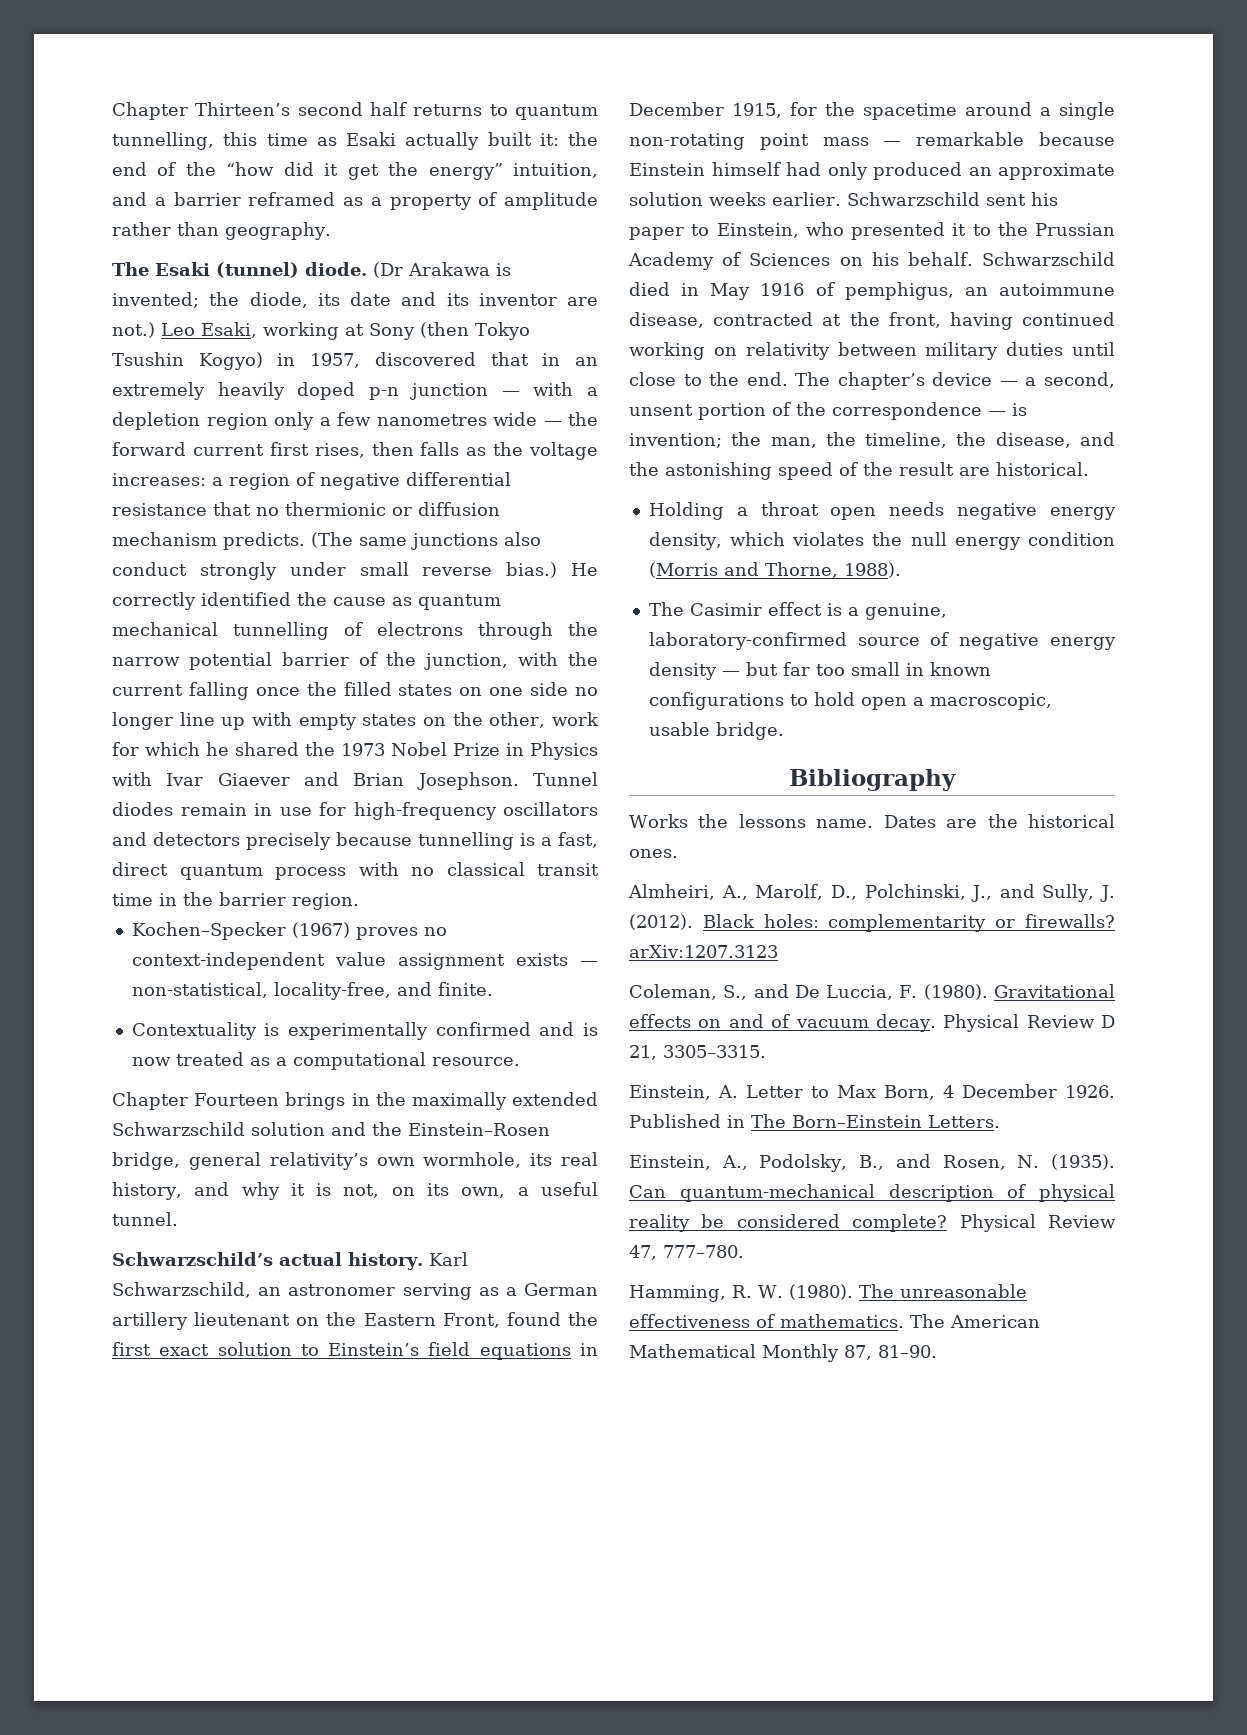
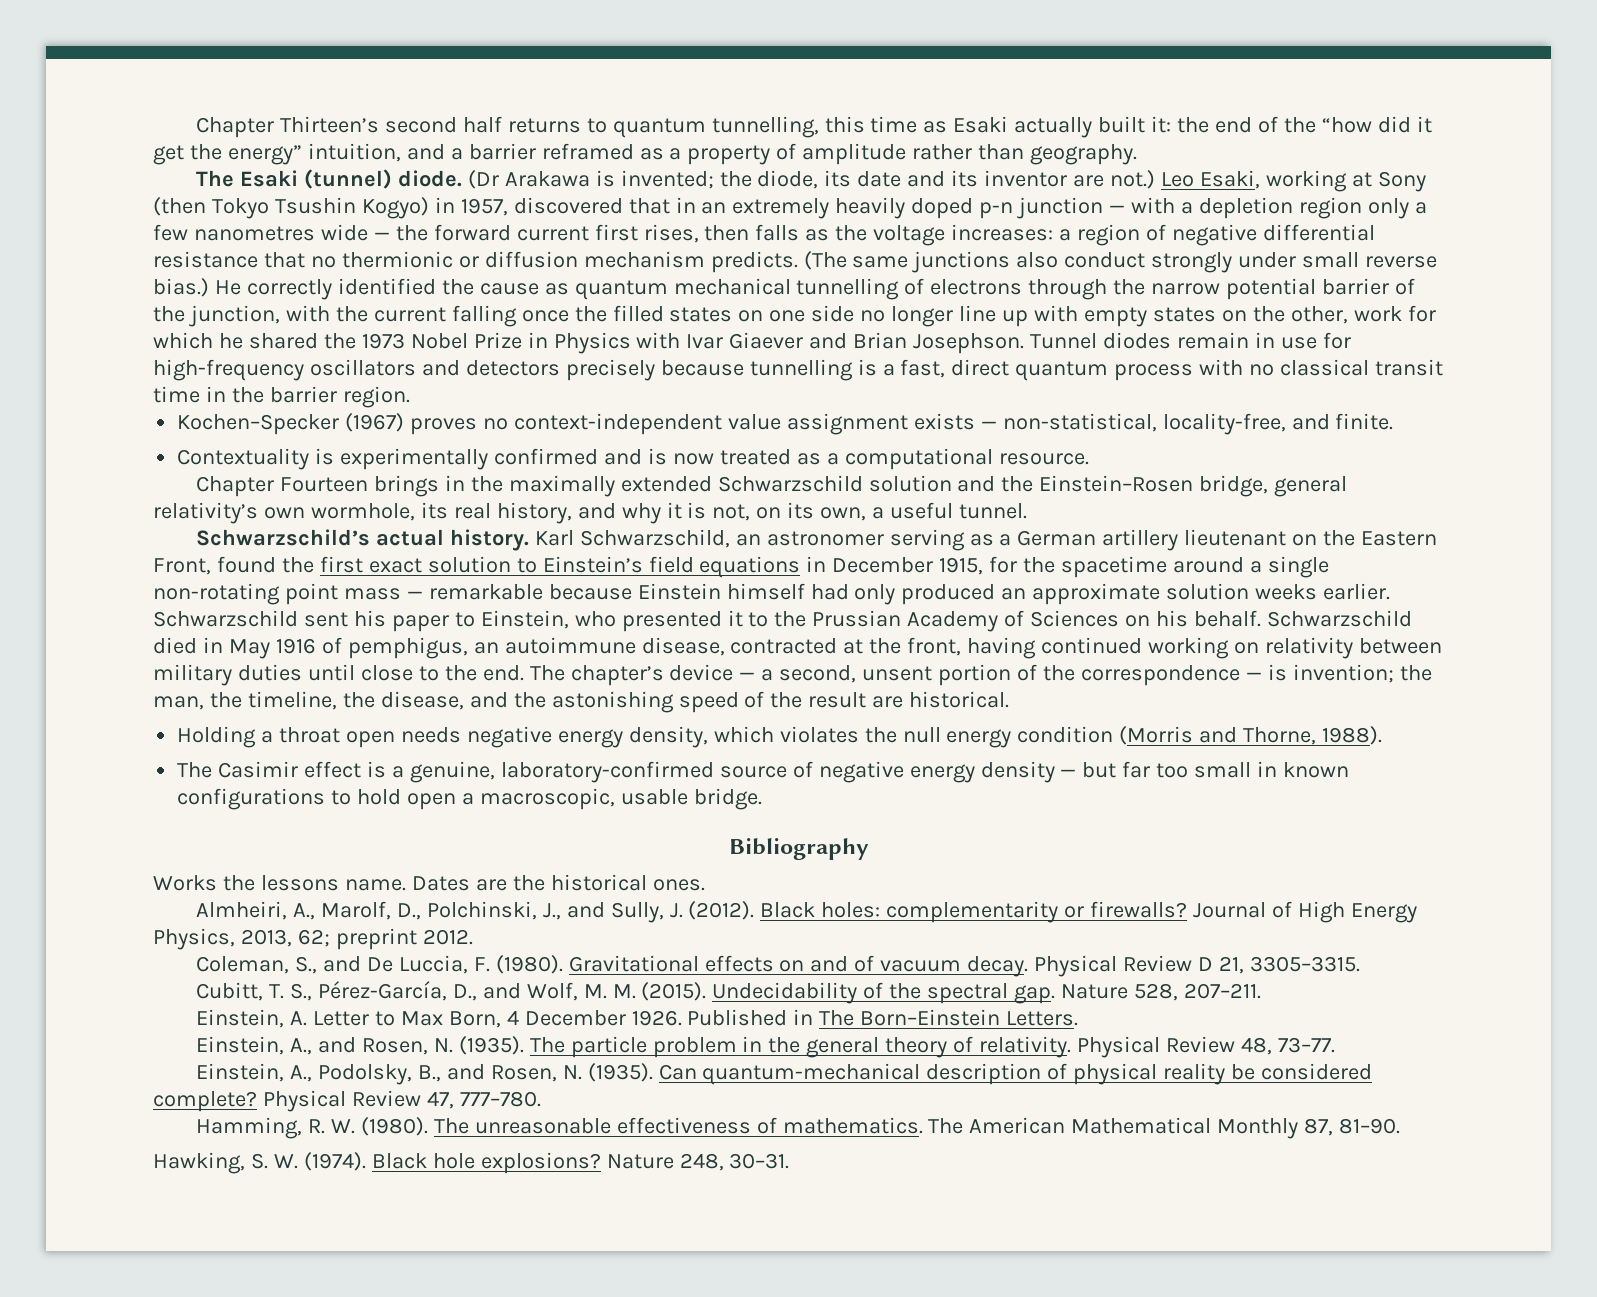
[629,945,778,958] arXiv:1207.3123 -> [1193,901,1417,923] [153,928,473,950] Journal of High Energy Physics, 2013, 62; preprint 2012.
(766, 1051) none -> [196,981,1261,1004] // Cubitt, T. S., Pérez-García, D., and Wolf, M. M. (2015). Undecidability of the spectral gap. Nature 528, 207–211.
(1000, 1121) none -> [196,1036,1335,1058] // Einstein, A., and Rosen, N. (1935). The particle problem in the general theory of relativity. Physical Review 48, 73–77.
(937, 1351) none -> [153,1152,790,1174] // Hawking, S. W. (1974). Black hole explosions? Nature 248, 30–31.

